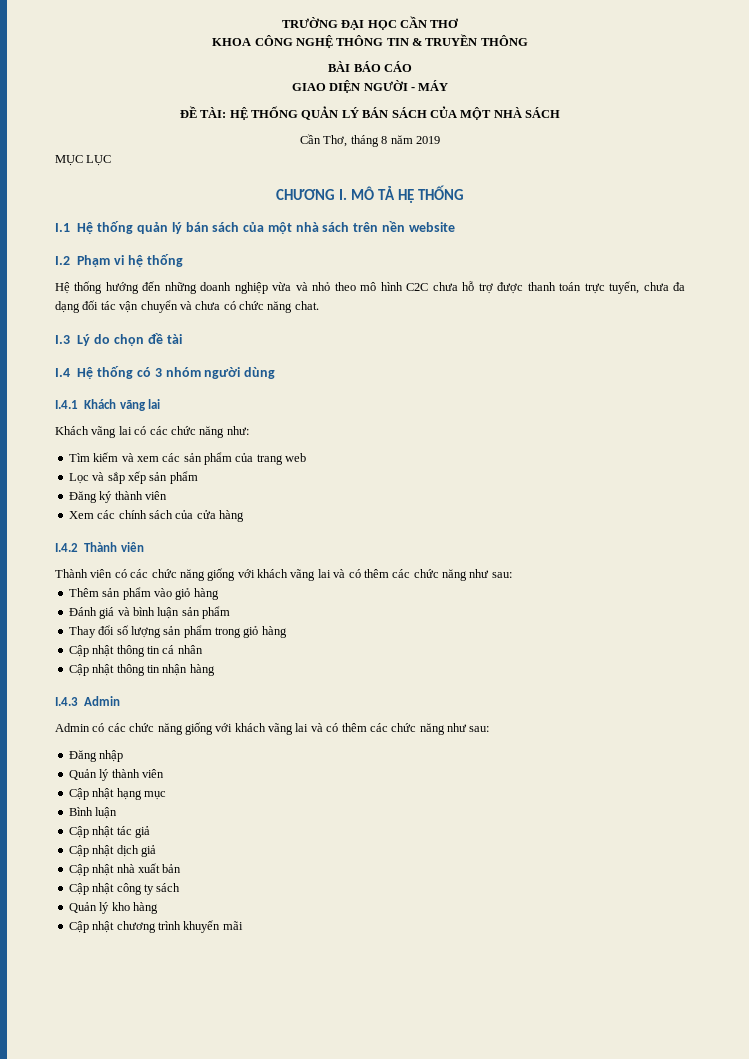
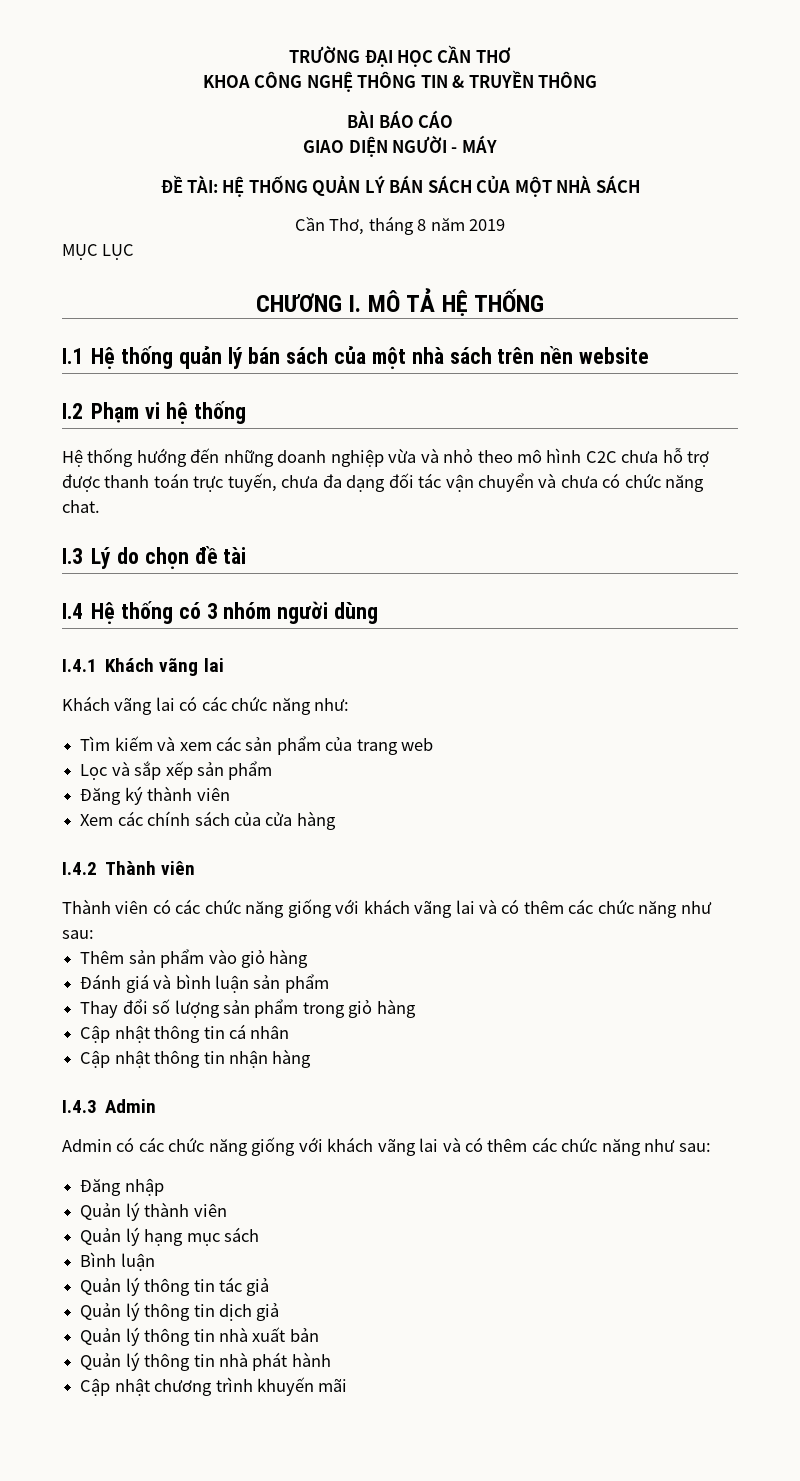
[68,788,115,800] Cập nhật -> [80,1227,140,1246] Quản lý
(166, 795) none -> [223,1227,259,1242] sách
[68,826,150,838] [68,845,156,857] [68,863,182,876] [68,883,181,895] [68,902,158,914] Cập nhật tác giả // Cập nhật dịch giả // Cập nhật nhà xuất bản // Cập nhật công ty sách // Quản lý kho hàng -> [80,1277,270,1296] [80,1302,280,1321] [80,1327,319,1346] [80,1352,331,1371] Quản lý thông tin tác giả // Quản lý thông tin dịch giả // Quản lý thông tin nhà xuất bản // Quản lý thông tin nhà phát hành

